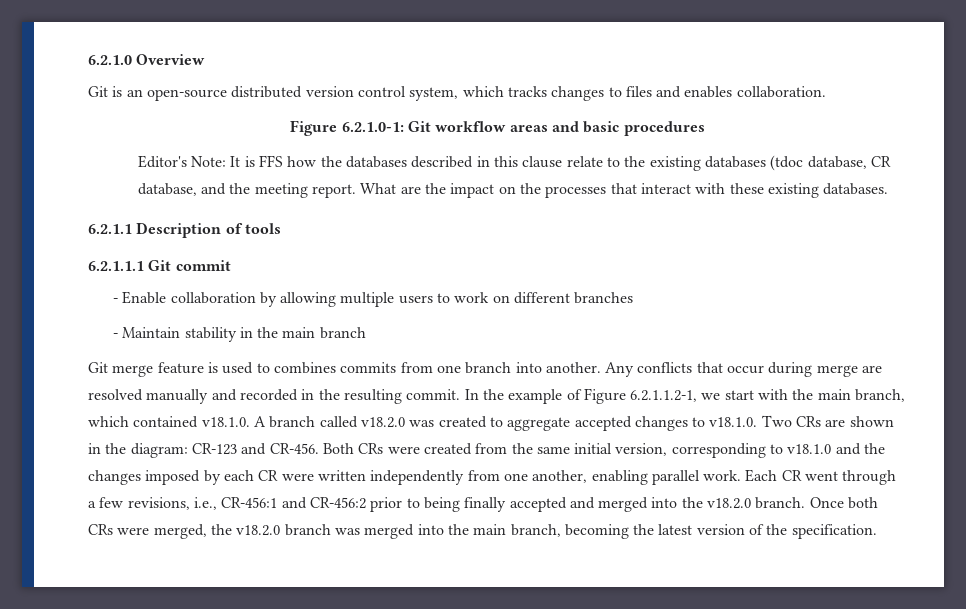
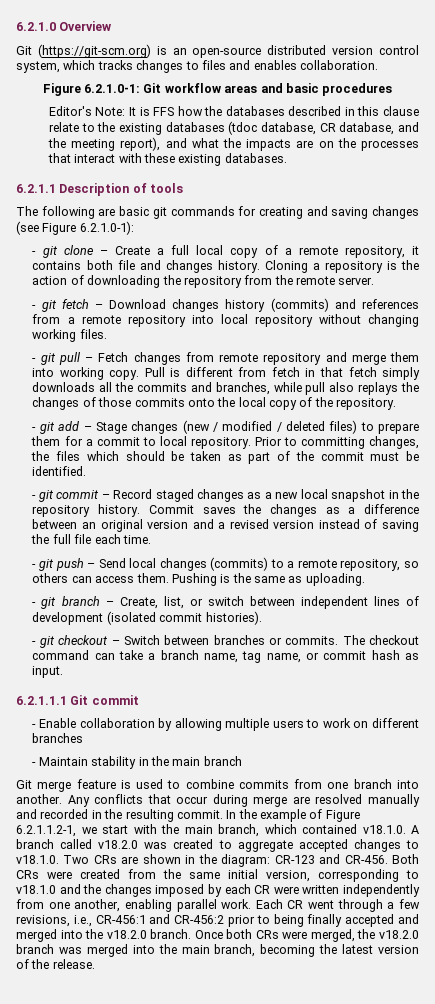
(108, 91) none -> [37,44,151,58] (https://git-scm.org)
[312,183,495,198] report. What are the impact -> [120,137,314,151] report), and what the impacts are
(281, 228) none -> [16,206,419,219] [16,221,134,235] [32,245,420,258] [32,260,419,273] [32,275,375,288] [32,298,419,312] [32,314,419,327] [32,329,107,342] [32,352,420,365] [32,367,420,380] [32,382,419,395] [32,397,397,410] [32,420,420,434] [31,436,419,449] [31,451,419,464] [32,466,87,476] [32,489,419,502] [32,504,419,517] [32,519,419,532] [31,534,151,544] [32,557,420,571] [32,573,365,586] [32,596,419,609] [32,611,262,625] [32,635,419,648] [32,650,419,663] [32,666,64,678] // The following are basic git commands for creating and saving changes (see Figure 6.2.1.0-1): // - git clone – Create a full local copy of a remote repository, it contains both file and changes history. Cloning a repository is the action of downloading the repository from the remote server. // - git fetch – Download changes history (commits) and references from a remote repository into local repository without changing working files. // - git pull – Fetch changes from remote repository and merge them into working copy. Pull is different from fetch in that fetch simply downloads all the commits and branches, while pull also replays the changes of those commits onto the local copy of the repository. // - git add – Stage changes (new / modified / deleted files) to prepare them for a commit to local repository. Prior to committing changes, the files which should be taken as part of the commit must be identified. // - git commit – Record staged changes as a new local snapshot in the repository history. Commit saves the changes as a difference between an original version and a revised version instead of saving the full file each time. // - git push – Send local changes (commits) to a remote repository, so others can access them. Pushing is the same as uploading. // - git branch – Create, list, or switch between independent lines of development (isolated commit histories). // - git checkout – Switch between branches or commits. The checkout command can take a branch name, tag name, or commit hash as input.
[273,362,336,374] combines -> [185,779,234,789] combine
[791,524,877,539] specification. -> [52,959,95,969] release.

